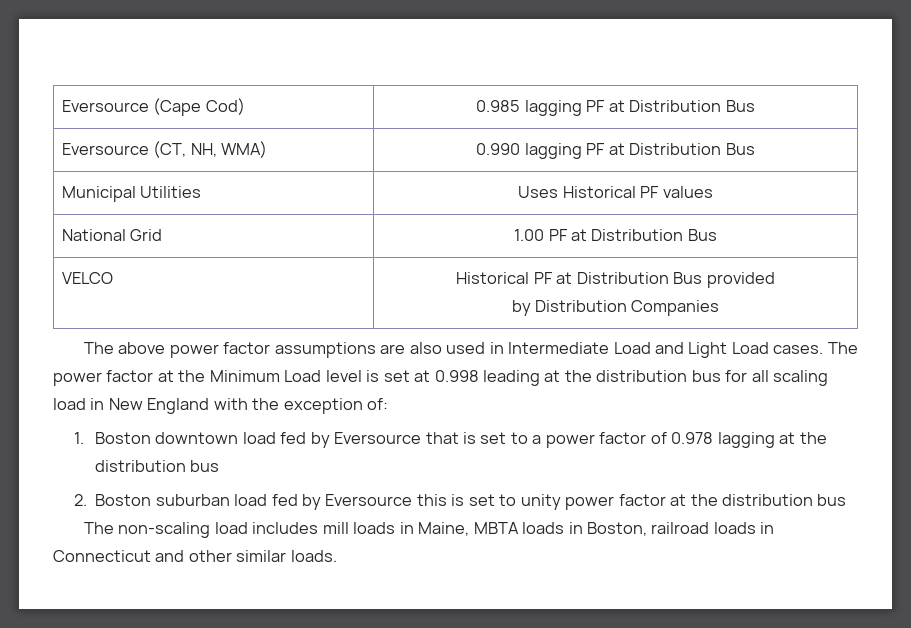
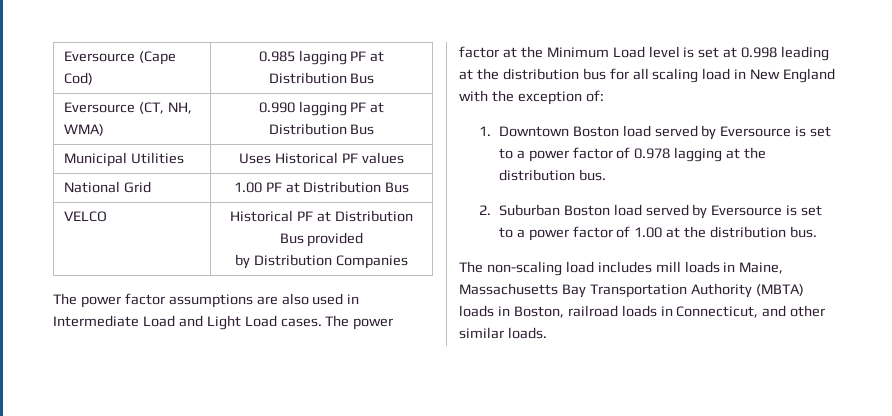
[118,342,166,354] above -> (77, 299) none
[94,432,459,448] Boston downtown load fed by Eversource that -> [498,125,792,140] Downtown Boston load served by Eversource
[190,460,220,472] bus -> [578,169,606,181] bus.
[95,494,847,510] Boston suburban load fed by Eversource this is set to unity power factor at the distribution bus -> [498,204,823,219] [498,226,817,241] Suburban Boston load served by Eversource is set to a power factor of 1.00 at the distribution bus.
[473,522,519,534] MBTA -> [459,283,804,298] Massachusetts Bay Transportation Authority (MBTA)
[53,550,151,562] Connecticut -> [676,306,759,318] Connecticut,

